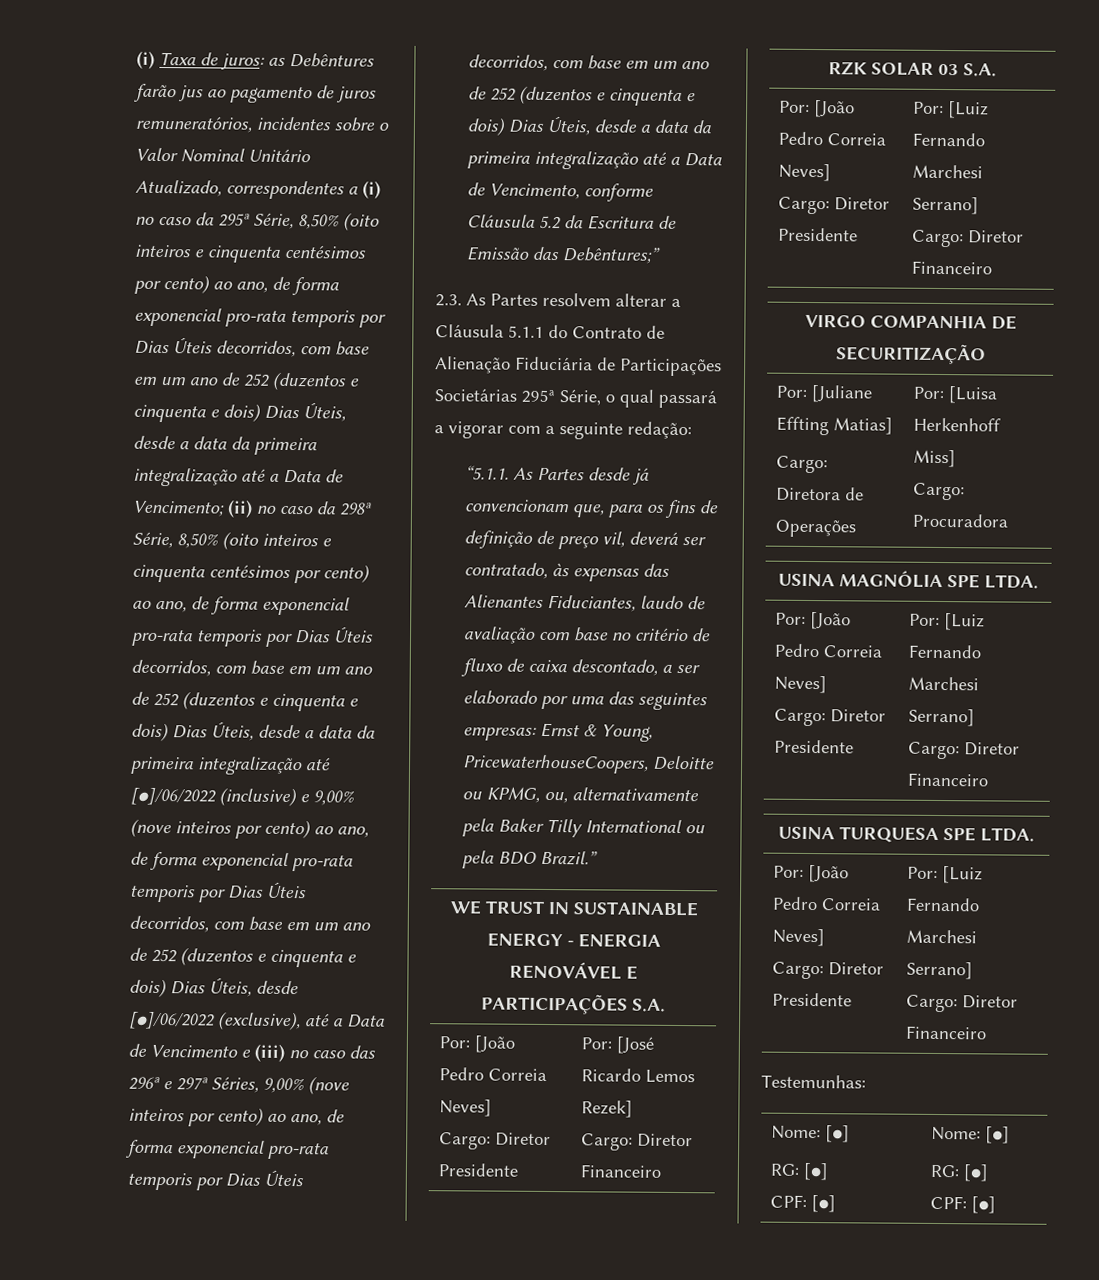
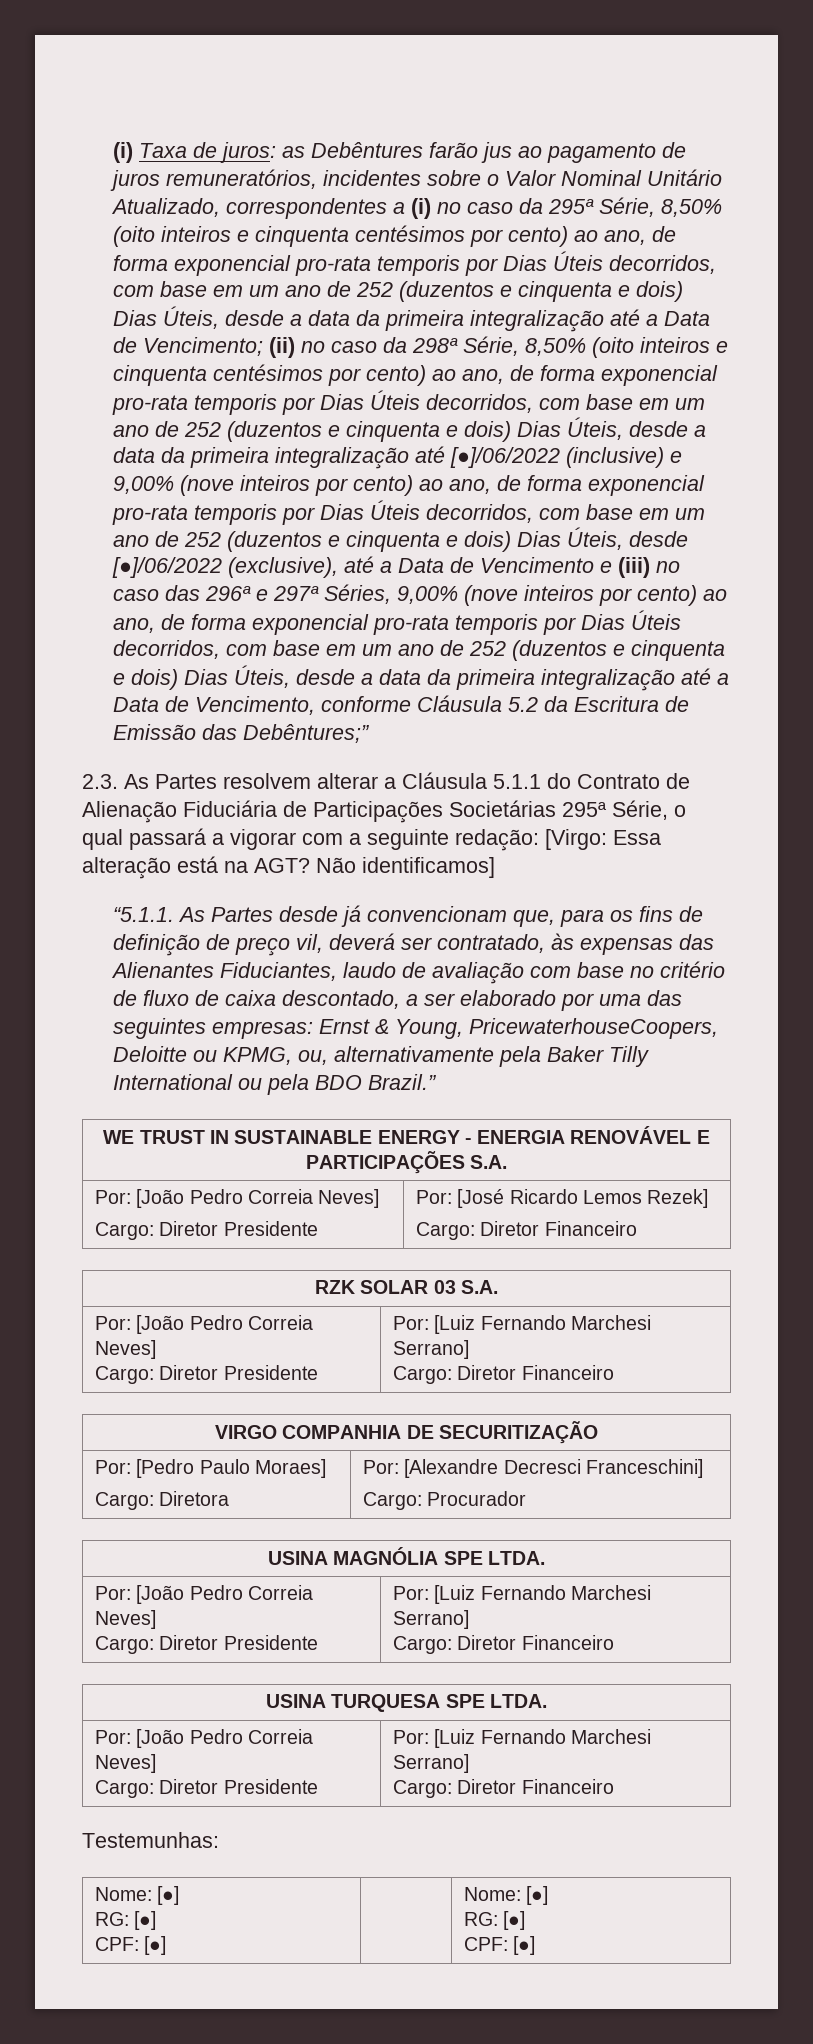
(692, 430) none -> [545,829,661,850] [82,856,495,879] [Virgo: Essa alteração está na AGT? Não identificamos]
[811,385,873,403] [776,416,894,436] [Juliane Effting Matias] -> [136,1459,326,1478] [Pedro Paulo Moraes]
[845,487,865,501] [775,519,857,538] [913,386,998,404] [913,417,1002,432] [913,449,957,468] [913,482,966,501] [912,513,1009,528] de Operações | Por: [Luisa Herkenhoff Miss] // Cargo: Procuradora -> [363,1459,703,1478] [363,1491,527,1510] | Por: [Alexandre Decresci Franceschini] // Cargo: Procurador

